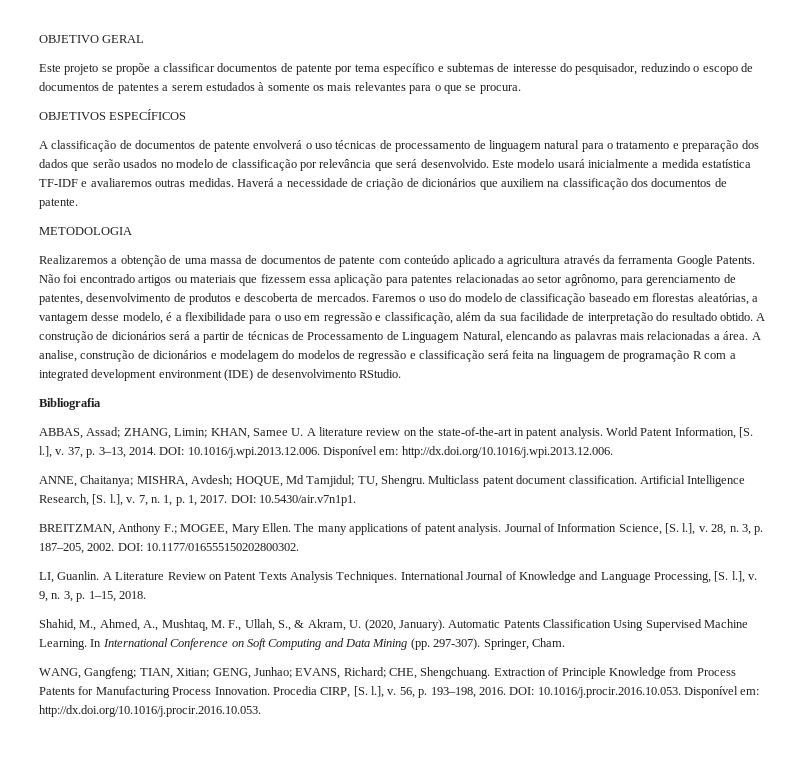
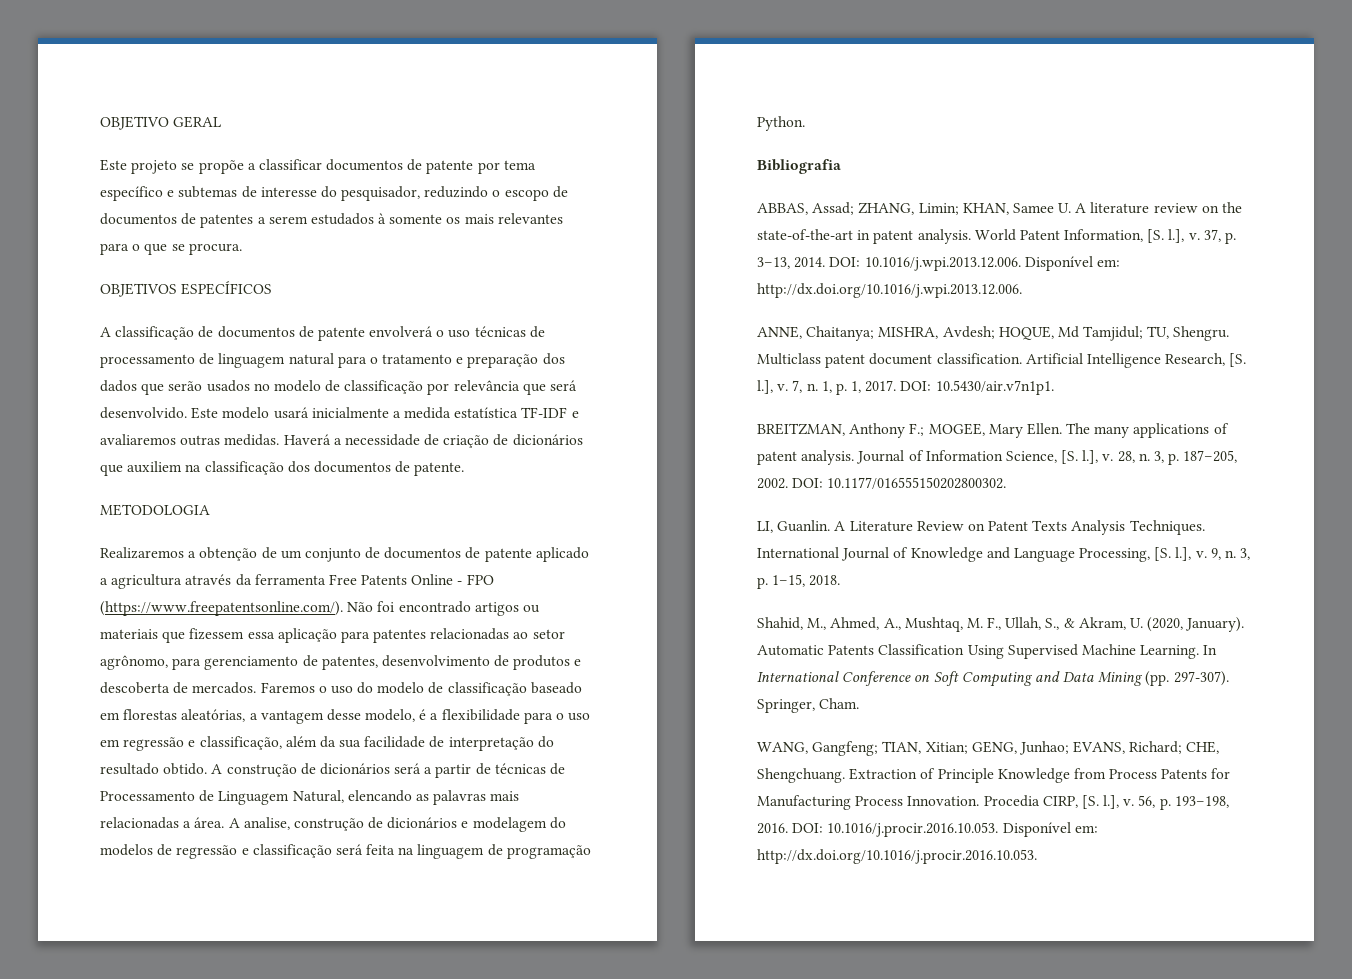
[184,255,450,267] uma massa de documentos de patente com conteúdo -> [280,547,532,562] um conjunto de documentos de patente
[676,255,756,267] Google Patents. -> [328,574,494,585] [100,601,343,616] Free Patents Online - FPO (https://www.freepatentsonline.com/).
[692,351,736,359] [39,369,402,381] R com a integrated development environment (IDE) de desenvolvimento RStudio. -> [757,116,805,131] Python.

